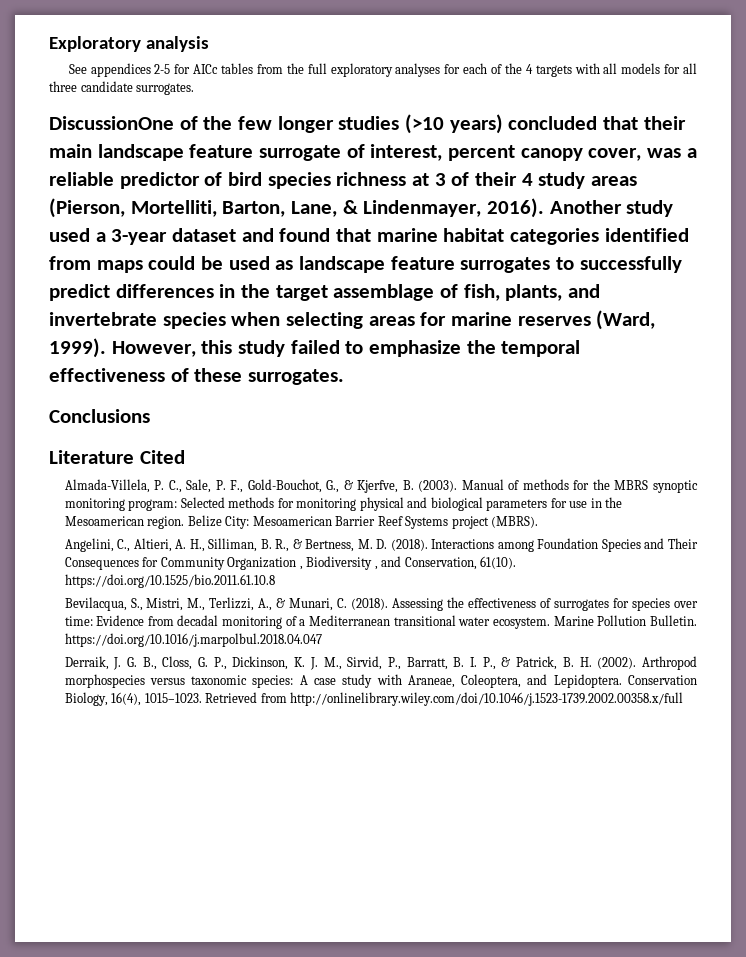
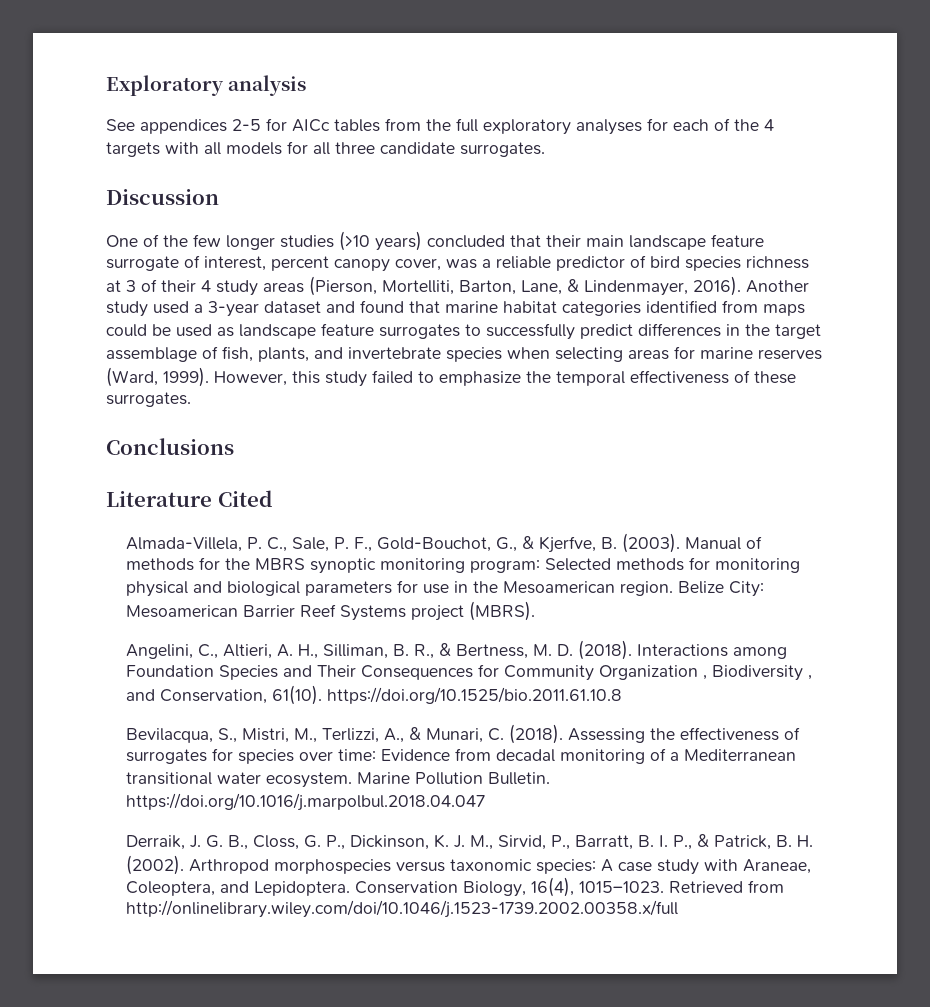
[49,116,174,130] DiscussionOne -> [106,189,219,205] [106,235,138,247] Discussion // One

